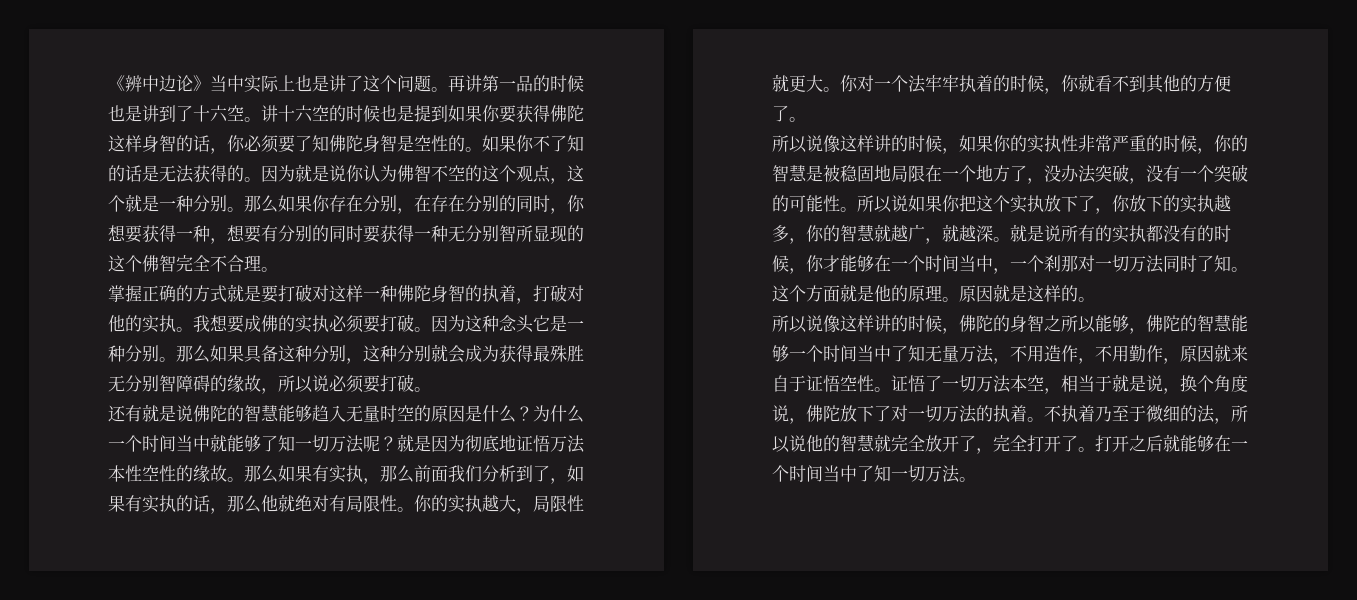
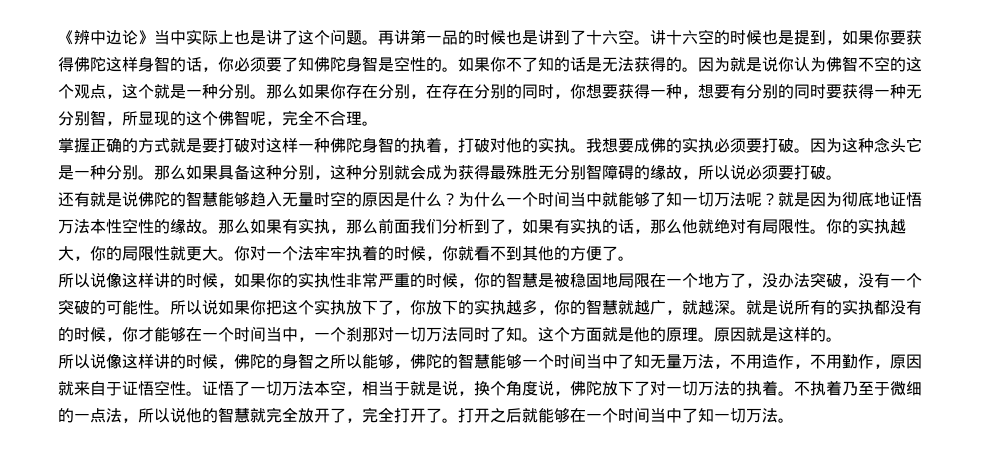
(448, 113) none -> [826,40,842,45] ，
(516, 233) none -> [106,121,122,126] ，
(176, 263) none -> [250,111,282,126] 呢，
(533, 511) none -> [90,246,122,261] 你的
(1197, 413) none -> [74,408,106,423] 一点

